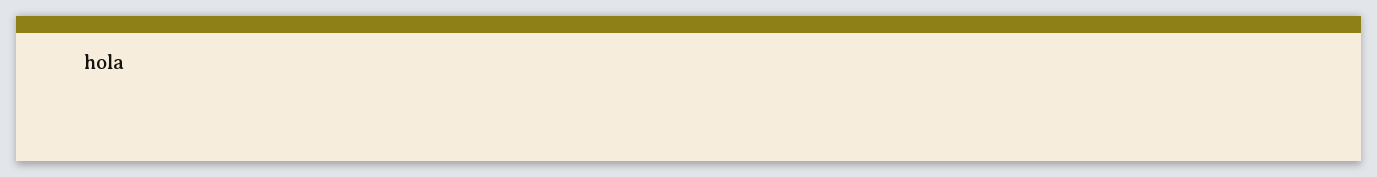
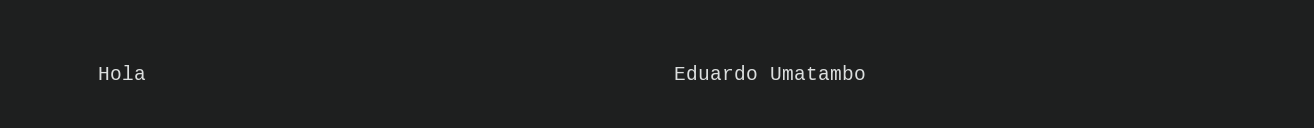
[84,54,124,69] hola -> [98,65,146,80] [674,65,866,80] Hola // Eduardo Umatambo

